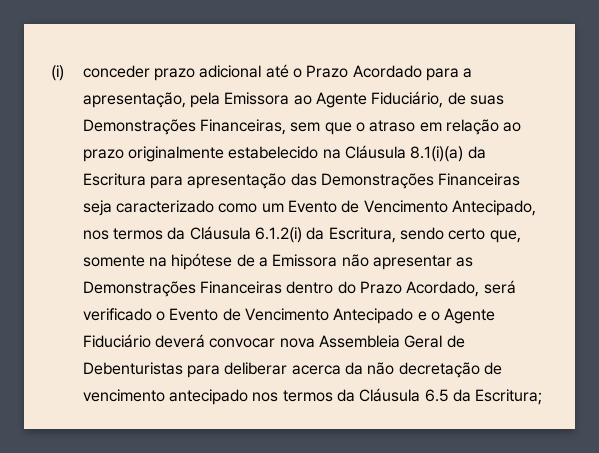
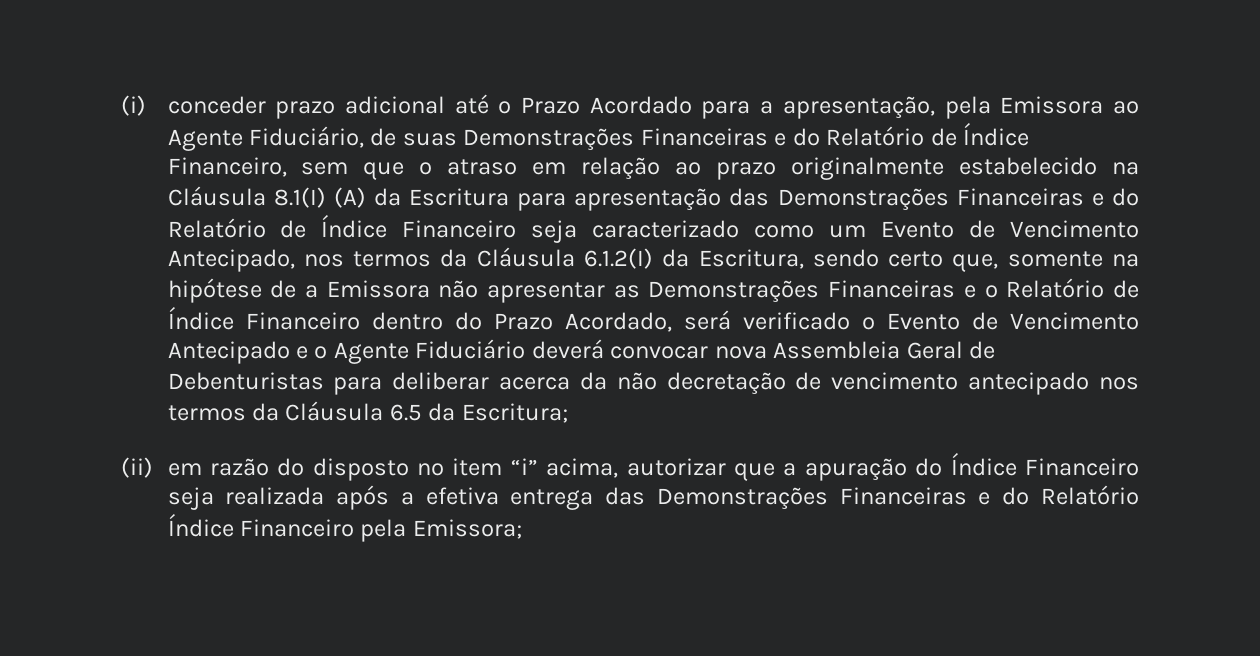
[199,119,286,135] Financeiras, -> [640,123,1030,146] [167,157,287,177] Financeiras e do Relatório de Índice Financeiro,
[410,146,464,162] 8.1(i)(a) -> [273,187,366,208] 8.1(I) (A)
(521, 179) none -> [1091,188,1139,206] [167,215,517,238] e do Relatório de Índice Financeiro
[254,227,302,243] 6.1.2(i) -> [583,248,653,269] 6.1.2(I)
(282, 287) none -> [963,278,1139,298] [167,307,360,330] e o Relatório de Índice Financeiro
(543, 397) none -> [121,453,1139,481] [167,485,1139,510] [167,514,522,542] // (ii) em razão do disposto no item “i” acima, autorizar que a apuração do Índice Financeiro seja realizada após a efetiva entrega das Demonstrações Financeiras e do Relatório Índice Financeiro pela Emissora;

